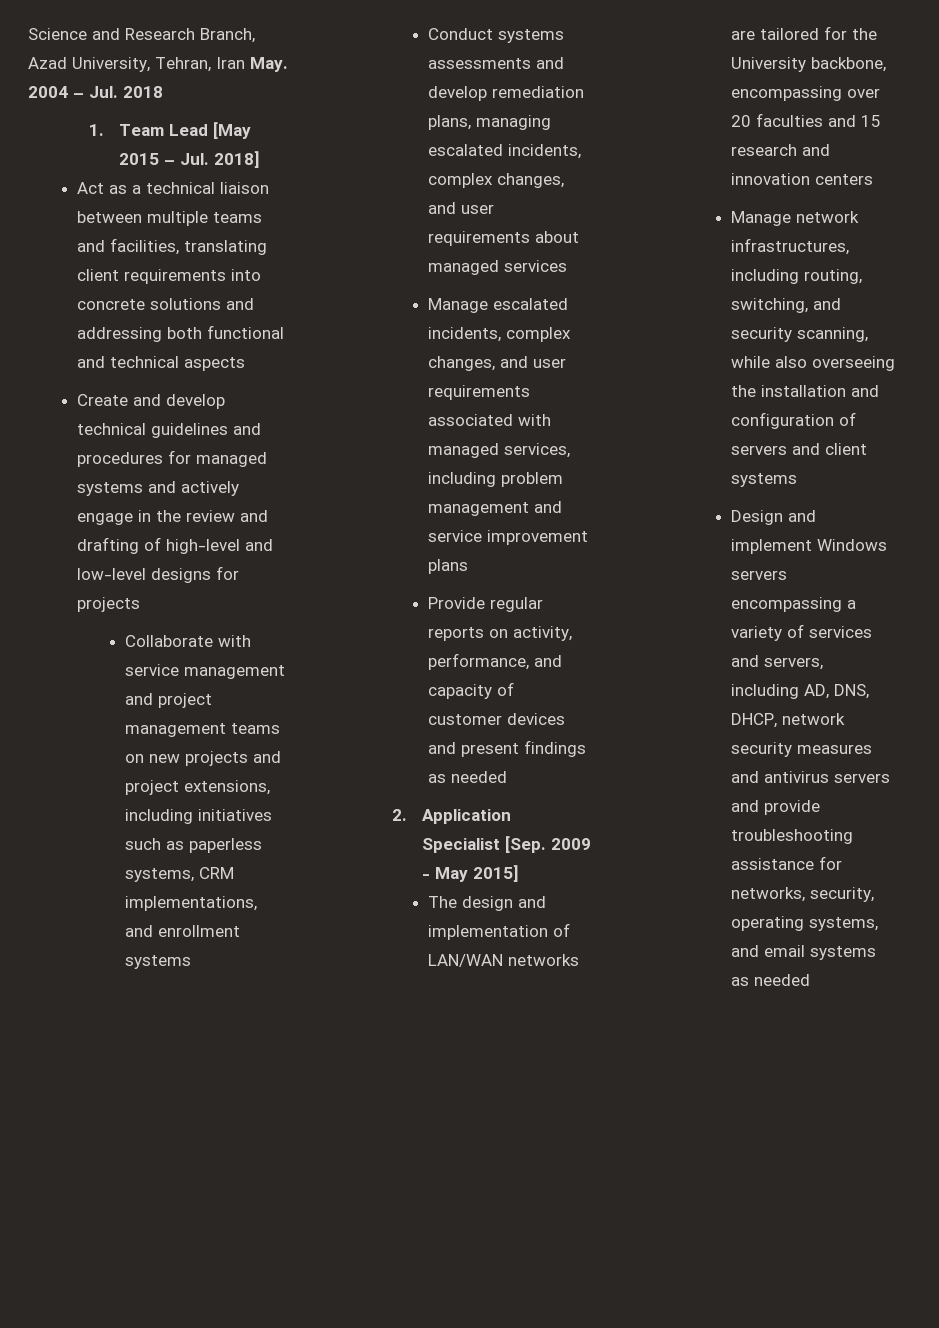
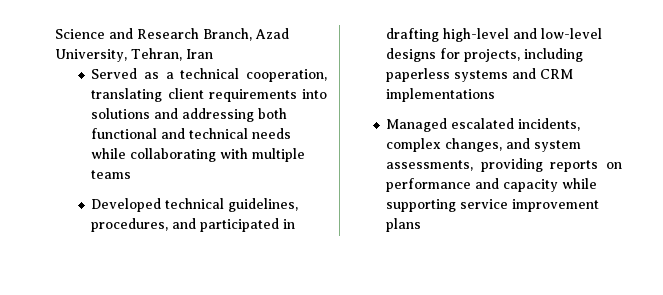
[250,57,288,72] [28,86,163,98] [88,122,252,139] [119,151,261,168] [77,182,270,194] [77,211,263,226] [77,238,180,255] May. 2004 – Jul. 2018 // 1. Team Lead [May 2015 – Jul. 2018] // Act as a technical liaison between multiple teams and facilities, -> [91,68,327,82] // Served as a technical cooperation,
[77,299,146,310] concrete -> (327, 94) none
[184,357,246,371] [77,394,226,409] [77,423,262,438] [77,450,268,467] [77,481,240,496] [77,510,269,525] [77,537,162,554] aspects // Create and develop technical guidelines and procedures for managed systems and actively engage in the review and drafting of -> [252,128,292,139] [91,148,306,162] [91,170,132,179] [91,198,299,212] [91,218,296,232] [386,28,440,42] needs while collaborating with multiple teams // Developed technical guidelines, procedures, and participated in drafting
[77,597,141,612] [125,635,251,647] [125,664,285,679] [125,693,212,708] [125,723,280,737] [125,751,281,766] [125,780,270,795] [125,809,272,824] [125,838,262,853] [125,867,234,882] [125,896,257,911] [125,925,240,937] [125,955,191,969] [428,28,564,43] [428,57,564,69] [428,86,584,101] [428,115,551,130] [428,144,581,159] [428,173,564,188] [428,202,494,214] [428,231,579,246] [428,260,567,275] [428,298,568,313] [428,327,571,342] [428,356,566,371] [428,385,530,400] [428,414,551,426] [428,443,570,458] [428,472,563,487] [428,501,562,516] [428,530,588,545] [428,559,468,574] [428,597,543,612] [428,626,572,641] [428,653,562,670] [428,682,514,699] [428,713,565,725] [428,740,586,757] [428,771,507,783] [391,809,512,824] [422,836,592,853] [422,865,520,882] [428,896,546,911] [428,923,570,940] [428,954,579,967] [731,26,877,40] [731,57,886,72] [731,86,880,101] [731,113,881,127] [731,144,830,156] [731,173,873,185] [731,211,859,226] [731,238,849,255] [731,269,862,284] [731,298,841,313] [731,327,868,342] [731,356,895,371] [731,385,879,397] [731,412,856,429] [731,443,867,455] [731,473,797,487] [731,510,816,525] [731,539,887,554] [731,571,787,580] [731,597,856,612] [731,624,872,641] [731,655,823,670] [731,684,869,699] [731,713,845,728] [731,742,872,757] [731,771,890,783] [731,800,820,815] [731,829,853,844] [731,856,842,870] [731,887,874,902] [731,916,878,931] [731,945,876,960] [731,974,810,986] projects // Collaborate with service management and project management teams on new projects and project extensions, including initiatives such as paperless systems, CRM implementations, and enrollment systems // Conduct systems assessments and develop remediation plans, managing escalated incidents, complex changes, and user requirements about managed services // Manage escalated incidents, complex changes, and user requirements associated with managed services, including problem management and service improvement plans // Provide regular reports on activity, performance, and capacity of customer devices and present findings as needed // 2. Application Specialist [Sep. 2009 - May 2015] // The design and implementation of LAN/WAN networks are tailored for the University backbone, encompassing over 20 faculties and 15 research and innovation centers // Manage network infrastructures, including routing, switching, and security scanning, while also overseeing the installation and configuration of servers and client systems // Design and implement Windows servers encompassing a variety of services and servers, including AD, DNS, DHCP, network security measures and antivirus servers and provide troubleshooting assistance for networks, security, operating systems, and email systems as needed -> [464,48,584,62] [386,68,574,82] [386,88,496,102] [386,118,581,132] [386,138,582,152] [386,158,622,172] [386,178,598,192] [386,199,600,212] [386,218,422,232] projects, including paperless systems and CRM implementations // Managed escalated incidents, complex changes, and system assessments, providing reports on performance and capacity while supporting service improvement plans

